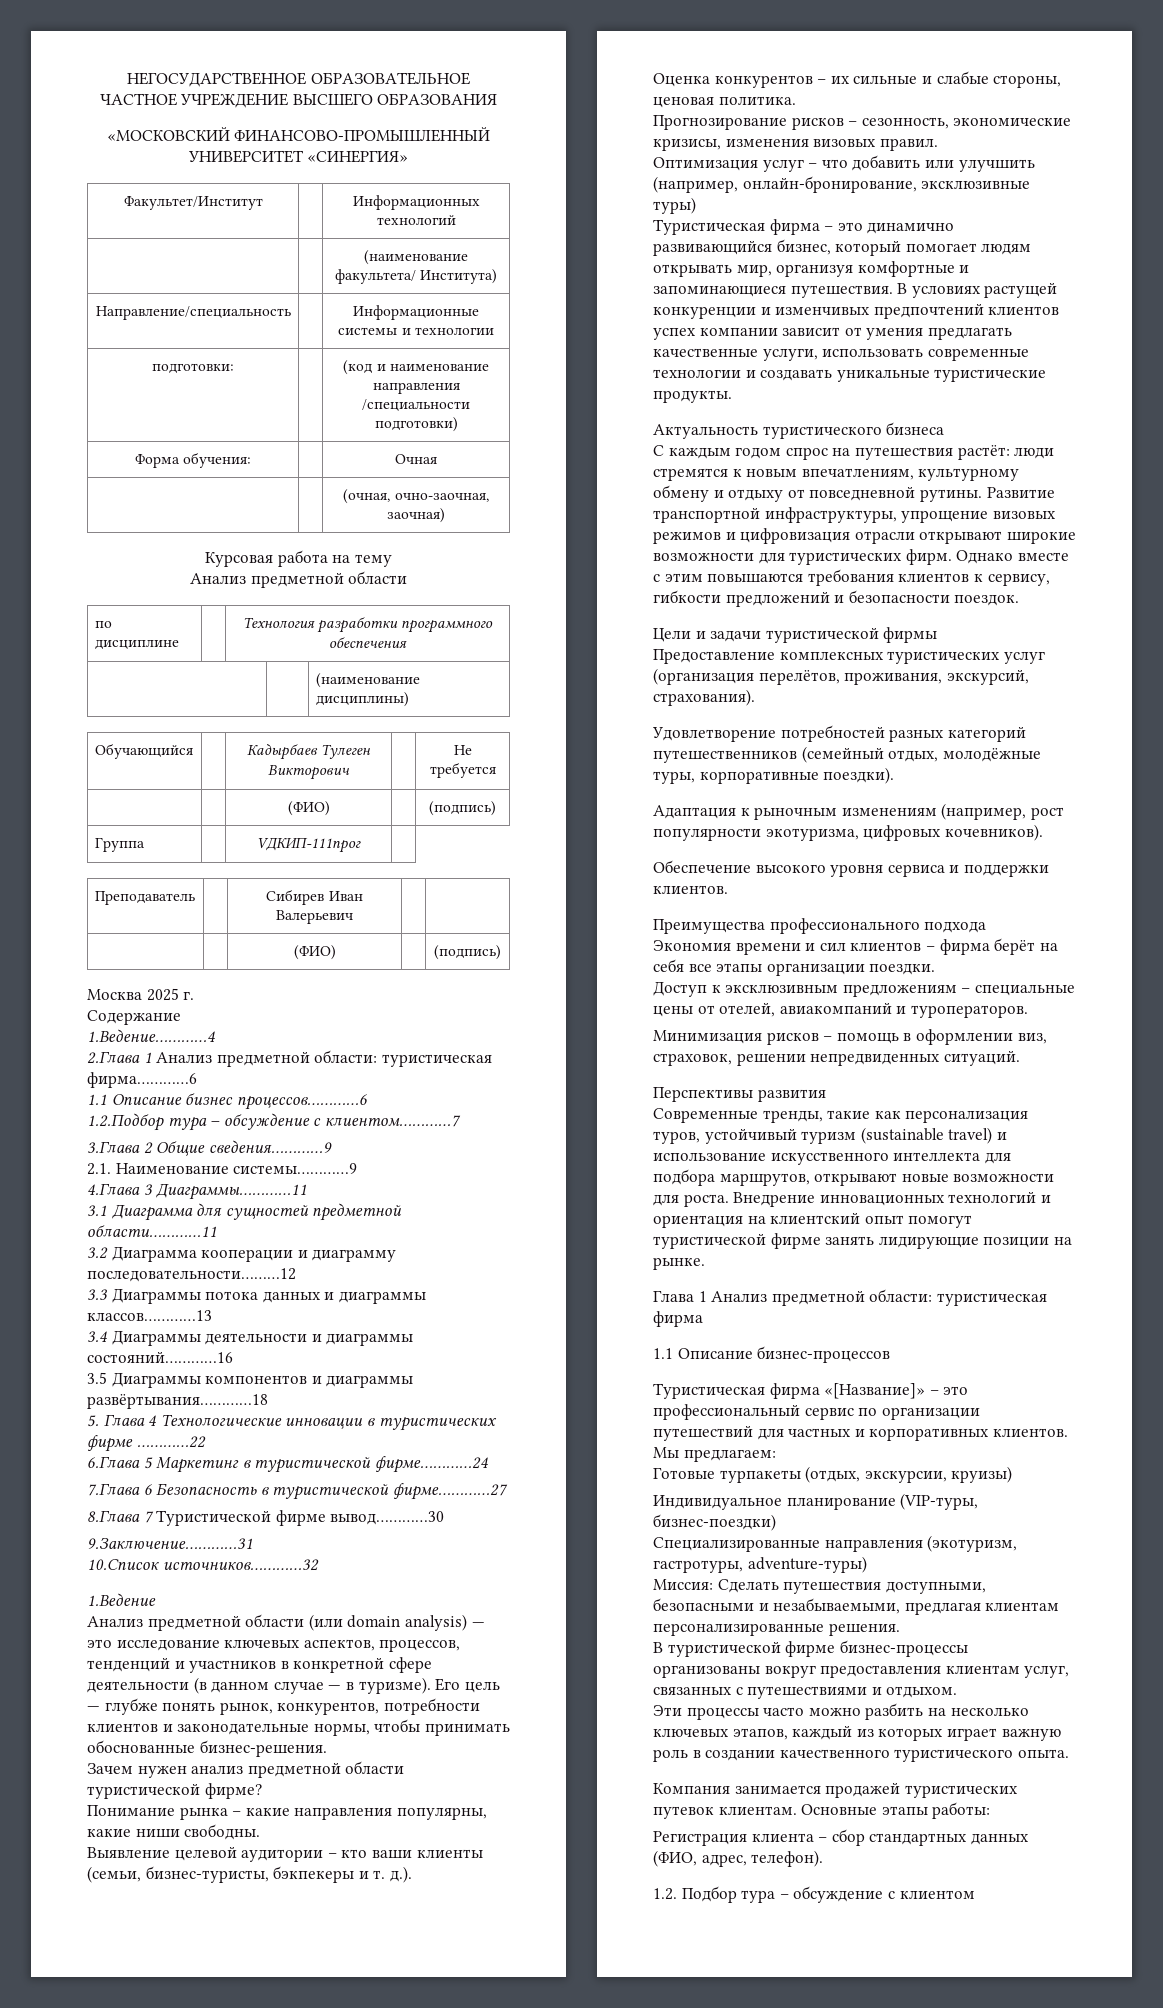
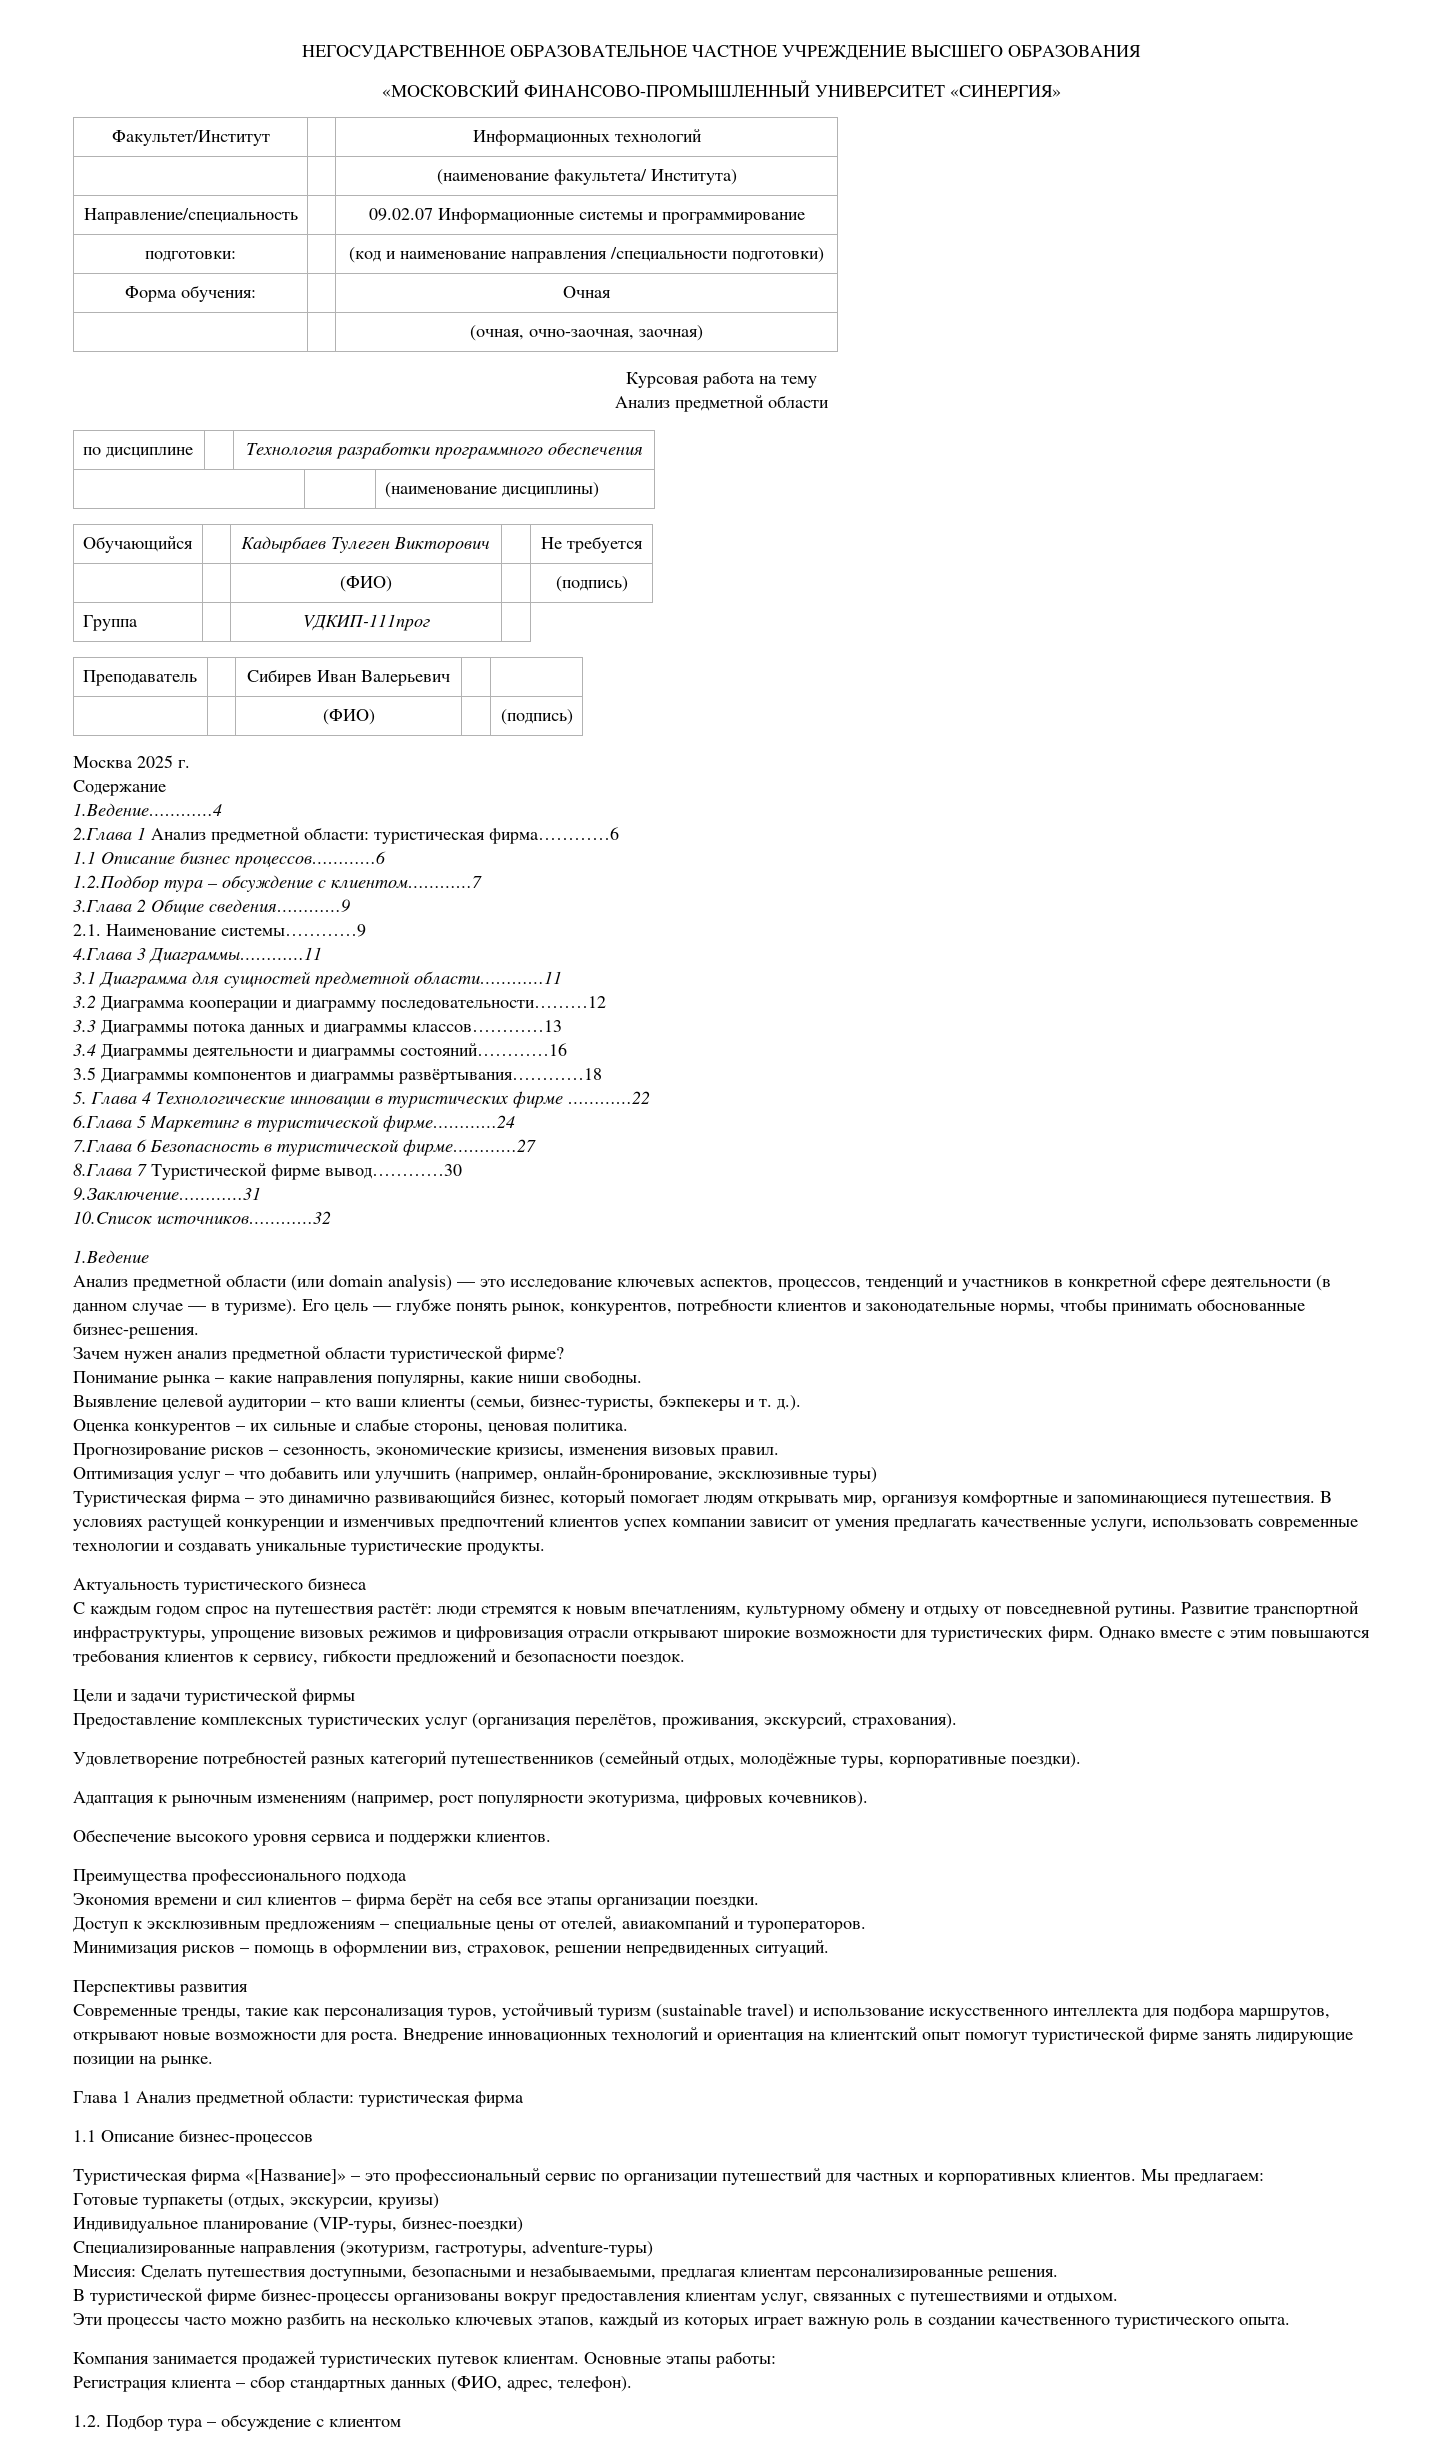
(291, 313) none -> [368,208,433,221] 09.02.07
[414,327,494,335] технологии -> [661,212,805,224] программирование

